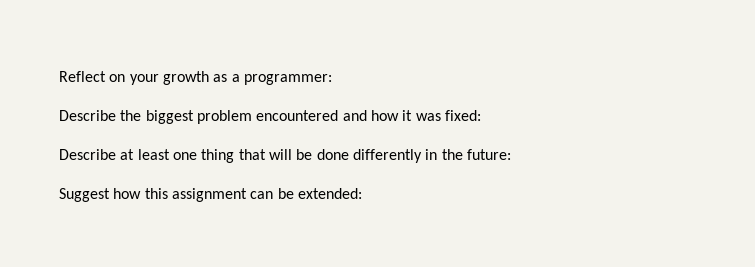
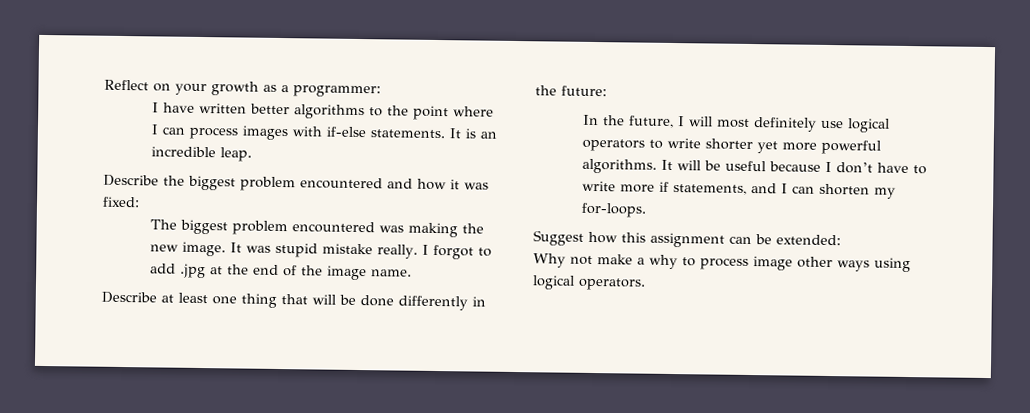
(332, 79) none -> [151,102,494,121] [150,124,497,141] [150,146,252,162] // I have written better algorithms to the point where I can process images with if-else statements. It is an incredible leap.
(481, 115) none -> [149,219,484,238] [149,241,492,260] [149,263,412,281] // The biggest problem encountered was making the new image. It was stupid mistake really. I forgot to add .jpg at the end of the image name.
(511, 154) none -> [582,114,890,133] [581,137,881,155] [581,158,927,175] [581,180,896,199] [580,202,647,218] // In the future, I will most definitely use logical operators to write shorter yet more powerful algorithms. It will be useful because I don’t have to write more if statements, and I can shorten my for-loops.
(362, 193) none -> [533,253,911,273] [532,275,646,291] // Why not make a why to process image other ways using logical operators.

